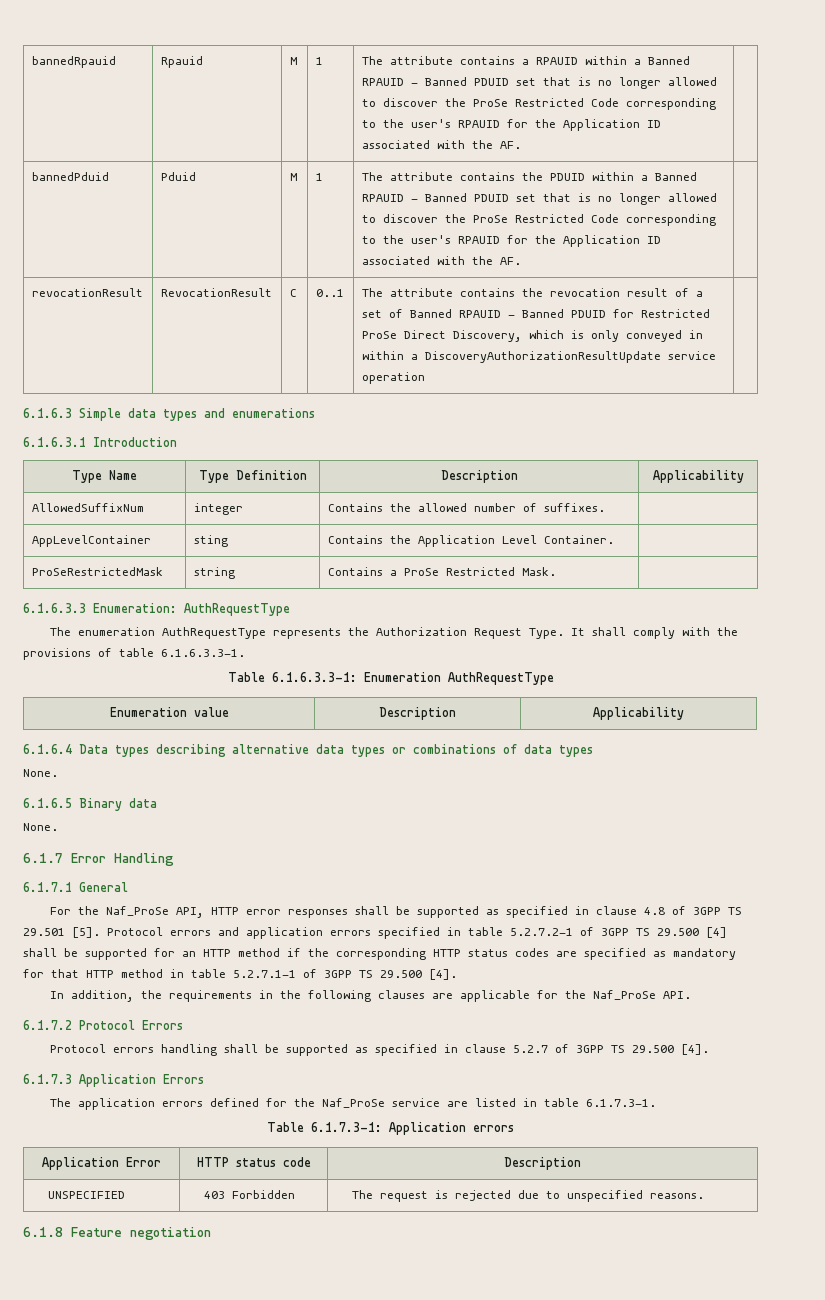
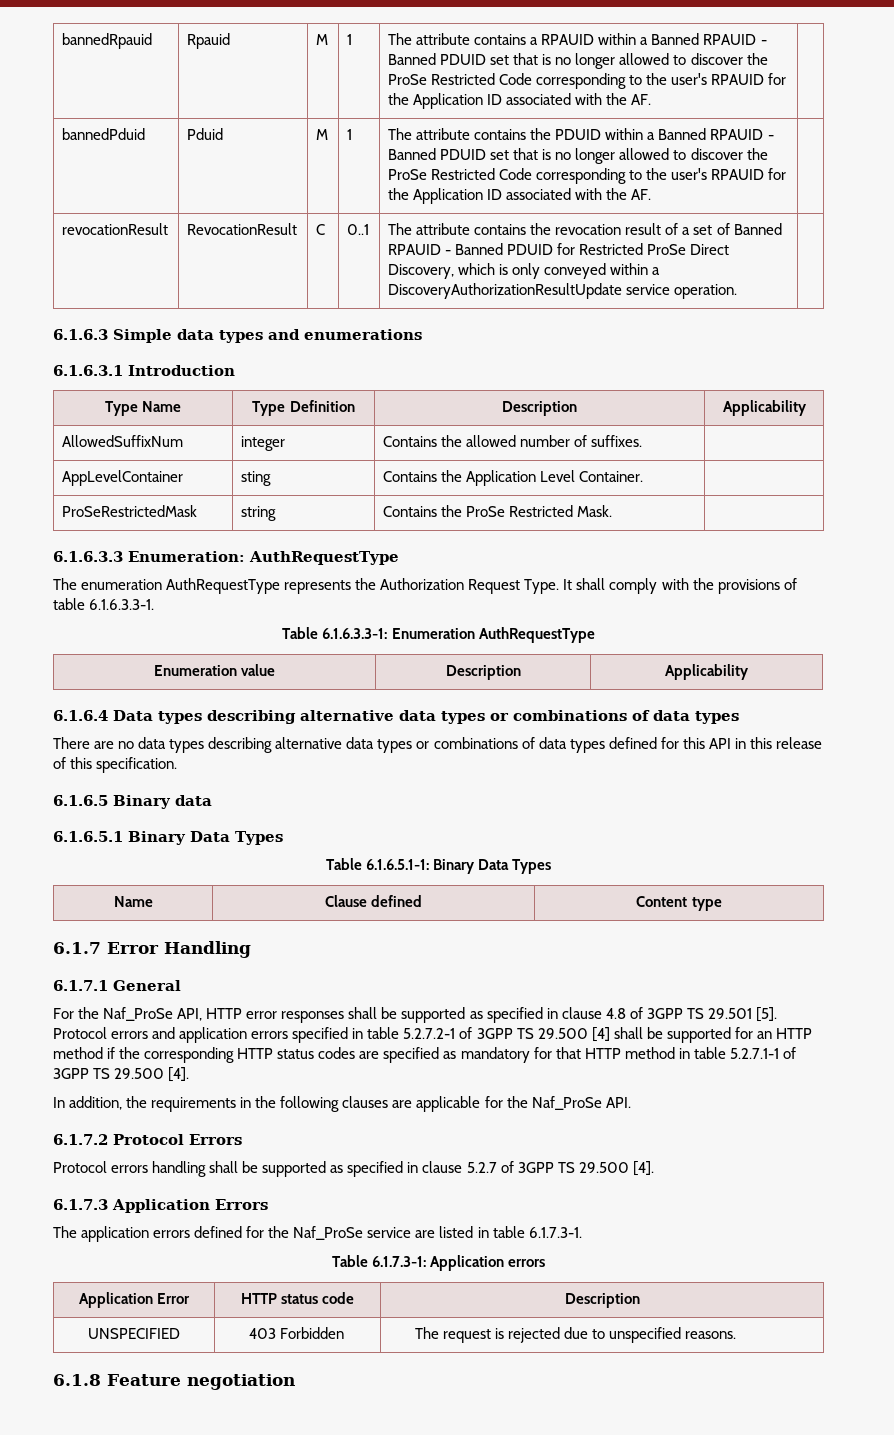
[688,330,703,339] in -> (607, 271) none
[361,372,425,384] operation -> [674,284,738,299] operation.
[389,570,397,576] a -> [441,505,463,517] the
[23,769,58,777] [23,798,157,811] [23,823,58,831] None. // 6.1.6.5 Binary data // None. -> [53,737,822,753] [53,757,178,773] [53,795,212,809] [53,831,283,845] [325,858,552,874] [113,896,153,907] [324,895,423,907] [636,896,722,911] There are no data types describing alternative data types or combinations of data types defined for this API in this release of this specification. // 6.1.6.5 Binary data // 6.1.6.5.1 Binary Data Types // Table 6.1.6.5.1-1: Binary Data Types // Name | Clause defined | Content type

